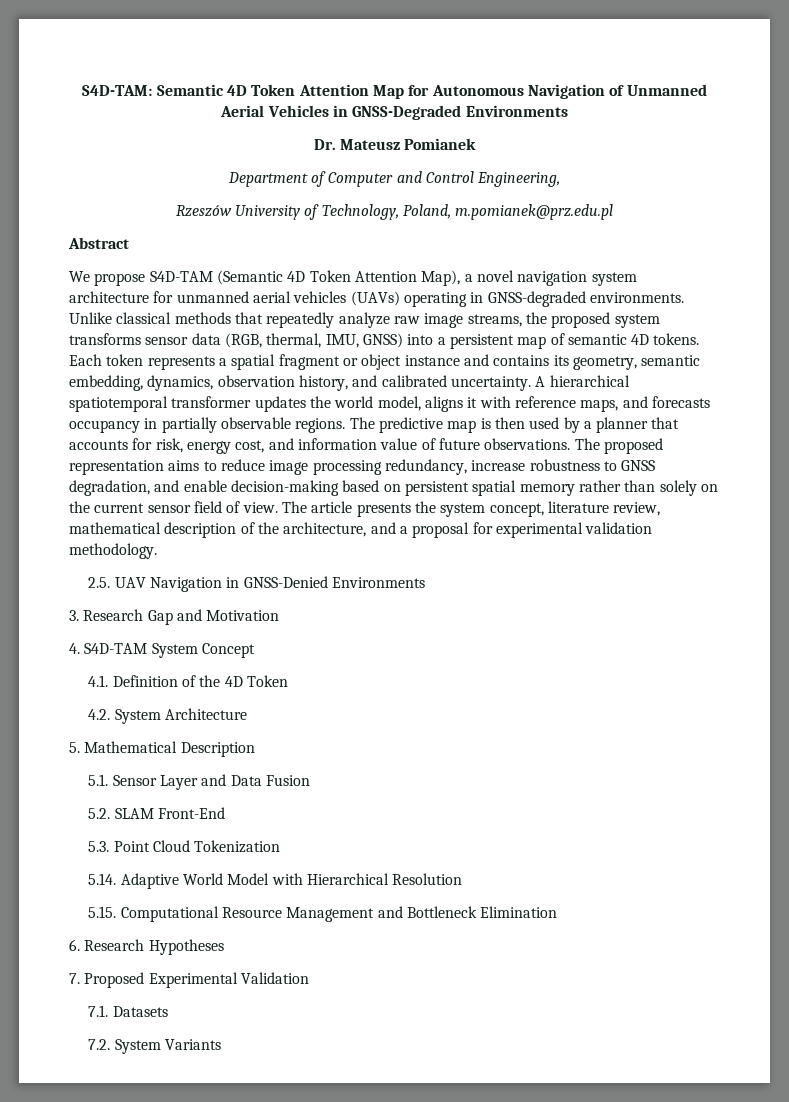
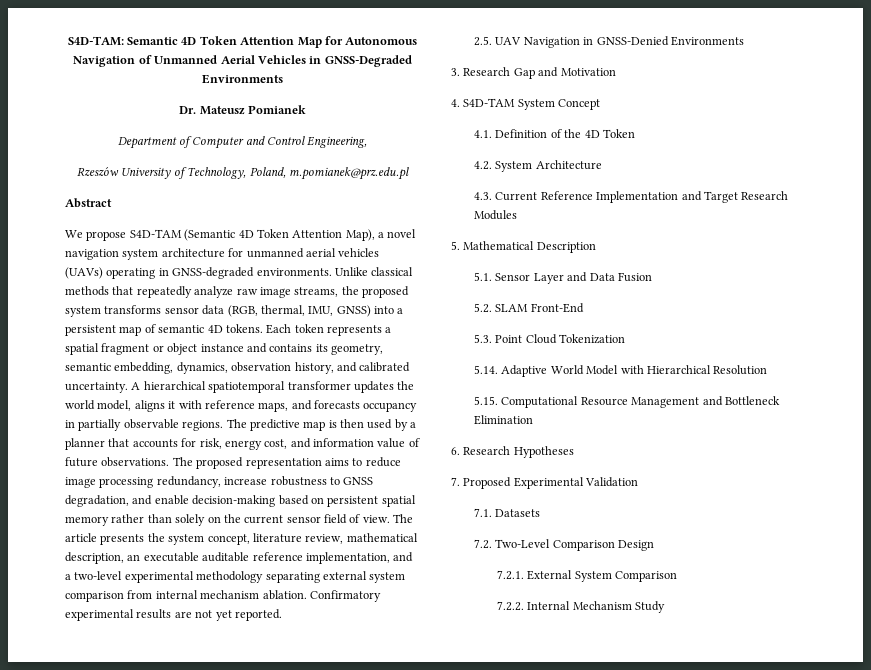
[164,522,653,538] [69,543,157,559] description of the architecture, and a proposal for experimental validation methodology. -> [65,552,414,564] [65,571,406,583] [65,590,381,602] [65,609,282,621] description, an executable auditable reference implementation, and a two-level experimental methodology separating external system comparison from internal mechanism ablation. Confirmatory experimental results are not yet reported.
(248, 714) none -> [474,191,789,203] [474,210,518,220] // 4.3. Current Reference Implementation and Target Research Modules
[114,1039,222,1054] System Variants -> [495,539,655,551] [497,570,678,582] [497,601,666,613] Two-Level Comparison Design // 7.2.1. External System Comparison // 7.2.2. Internal Mechanism Study

